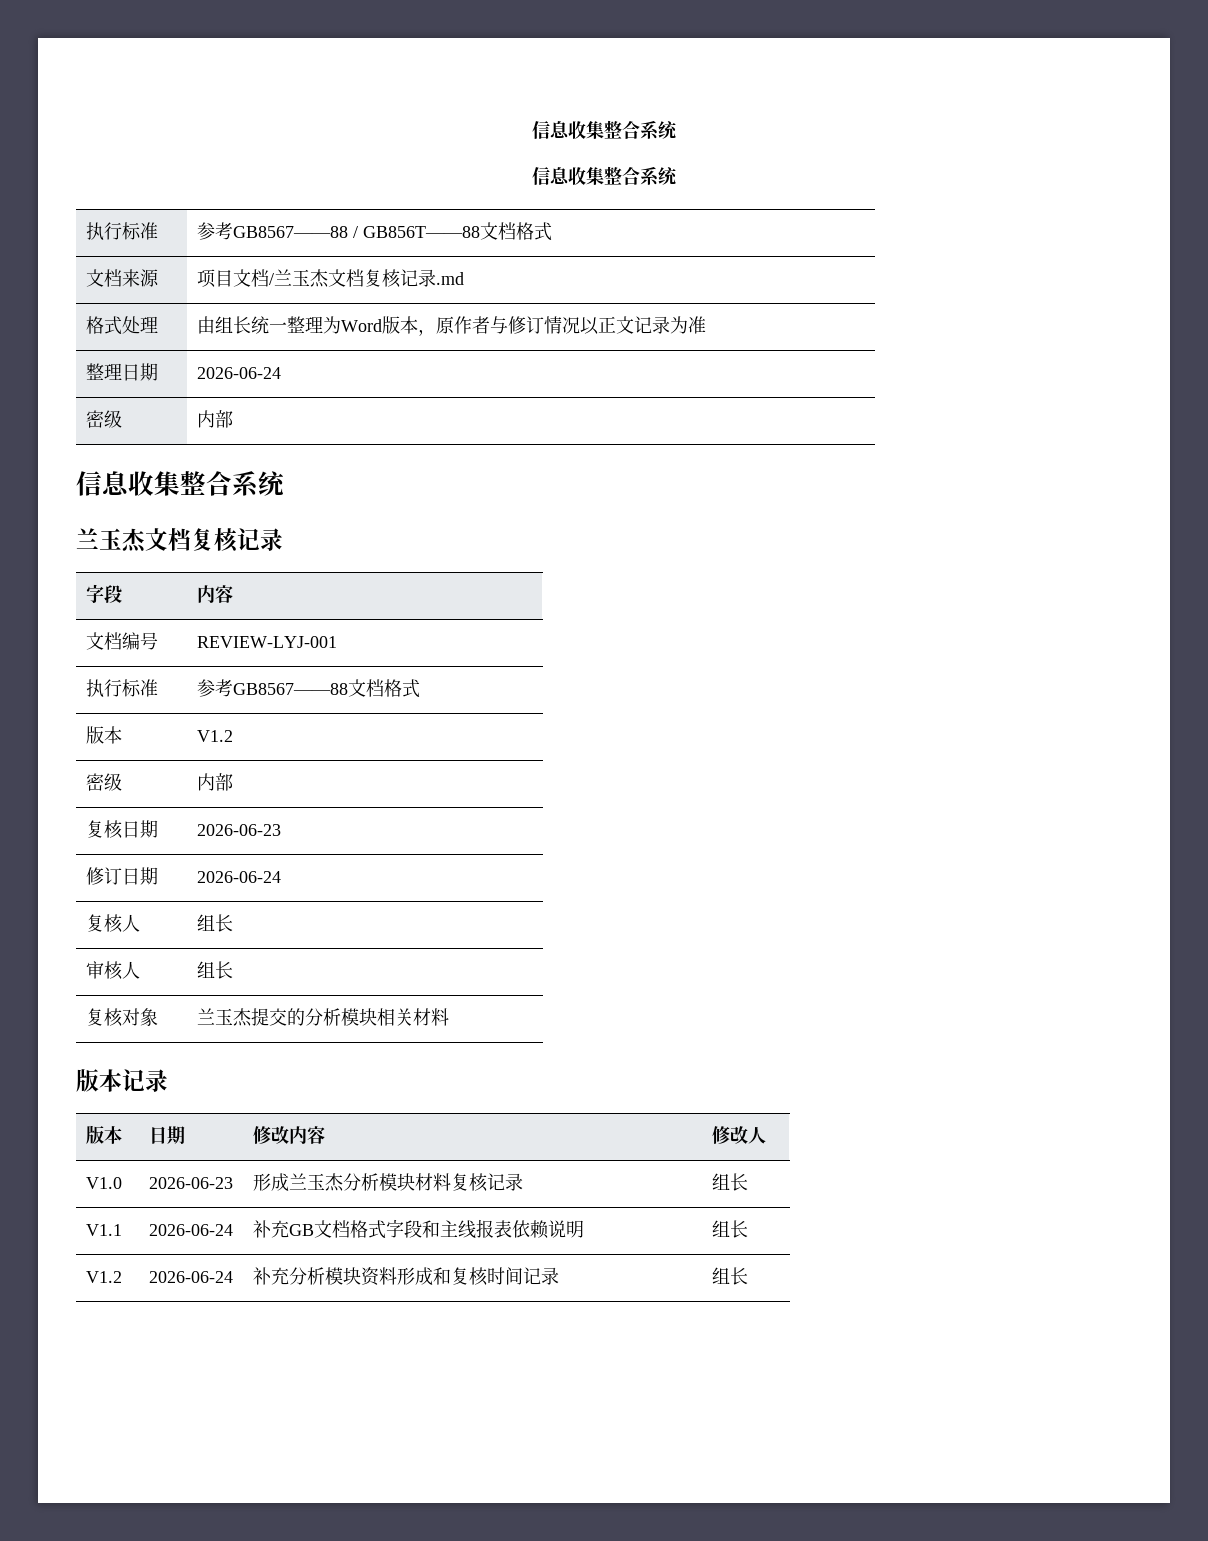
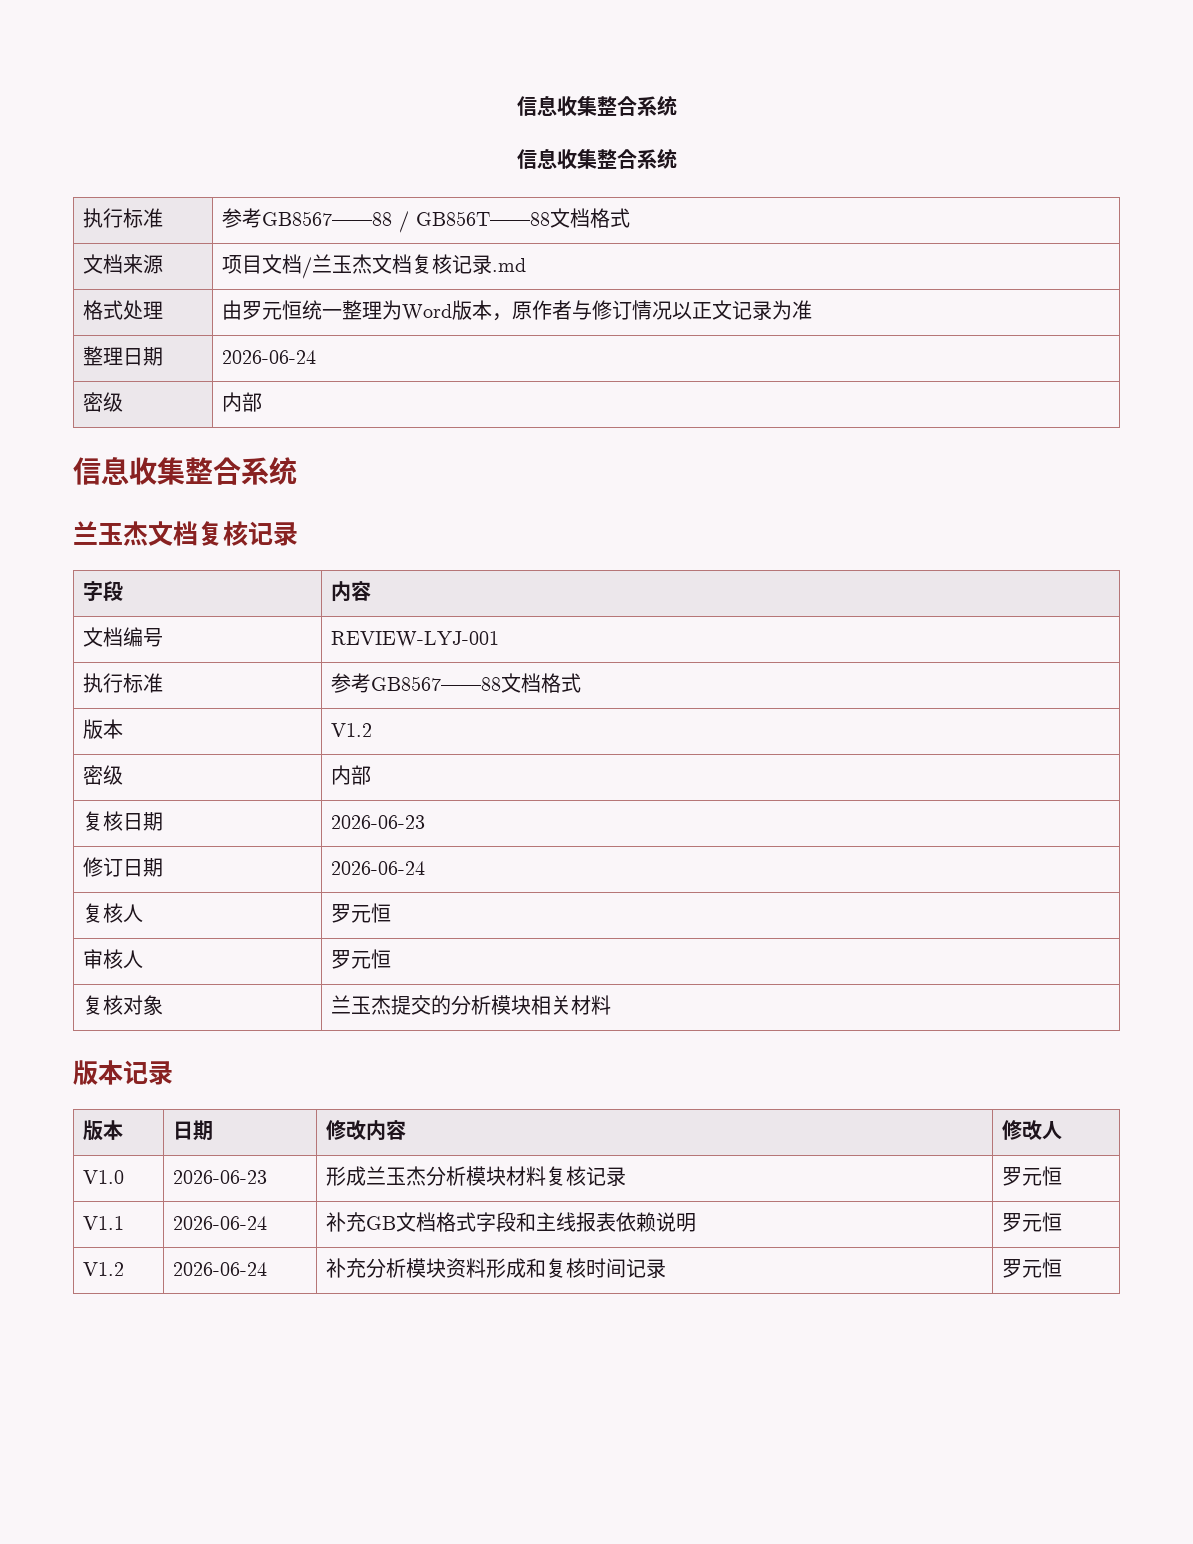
[214,316,251,334] 组长 -> [242,300,303,320] 罗元恒
[196,914,233,932] 组长 -> [331,903,392,923] 罗元恒
[196,961,233,979] 组长 -> [331,949,392,969] 罗元恒
[711,1173,748,1191] 组长 -> [1002,1166,1063,1186] 罗元恒
[711,1220,748,1238] 组长 -> [1002,1212,1063,1232] 罗元恒
[711,1267,748,1285] 组长 -> [1002,1258,1063,1278] 罗元恒

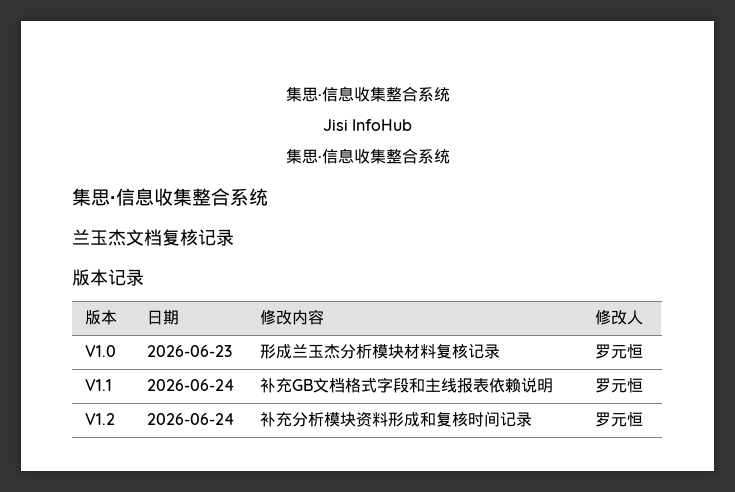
[516,95,677,116] [516,148,677,169] [83,208,164,228] [222,208,631,233] [83,254,164,274] [222,254,527,279] [83,300,164,320] [222,300,813,321] [83,346,164,366] [222,350,317,364] [83,392,124,412] [222,392,263,412] 信息收集整合系统 // 信息收集整合系统 // 执行标准 | 参考GB8567——88 / GB856T——88文档格式 // 文档来源 | 项目文档/兰玉杰文档复核记录.md // 格式处理 | 由罗元恒统一整理为Word版本，原作者与修订情况以正文记录为准 // 整理日期 | 2026-06-24 // 密级 | 内部 // -> [285,86,450,102] [322,119,413,131] [285,148,450,164] [72,188,116,206] 集思·信息收集整合系统 // Jisi InfoHub // 集思·信息收集整合系统 // 集思·
[83,581,124,601] [331,581,372,602] [83,627,164,647] [331,631,500,648] [83,673,164,693] [331,673,582,693] [83,719,124,739] [331,723,373,737] [83,765,124,785] [331,765,372,785] [83,811,164,831] [331,815,426,829] [83,857,164,877] [331,861,426,875] [83,903,144,923] [331,903,392,923] [83,949,144,969] [331,949,392,969] [83,995,164,1015] [331,995,612,1015] // 字段 | 内容 // 文档编号 | REVIEW-LYJ-001 // 执行标准 | 参考GB8567——88文档格式 // 版本 | V1.2 // 密级 | 内部 // 复核日期 | 2026-06-23 // 修订日期 | 2026-06-24 // 复核人 | 罗元恒 // 审核人 | 罗元恒 // 复核对象 | 兰玉杰提交的分析模块相关材料 -> (234, 237) none

